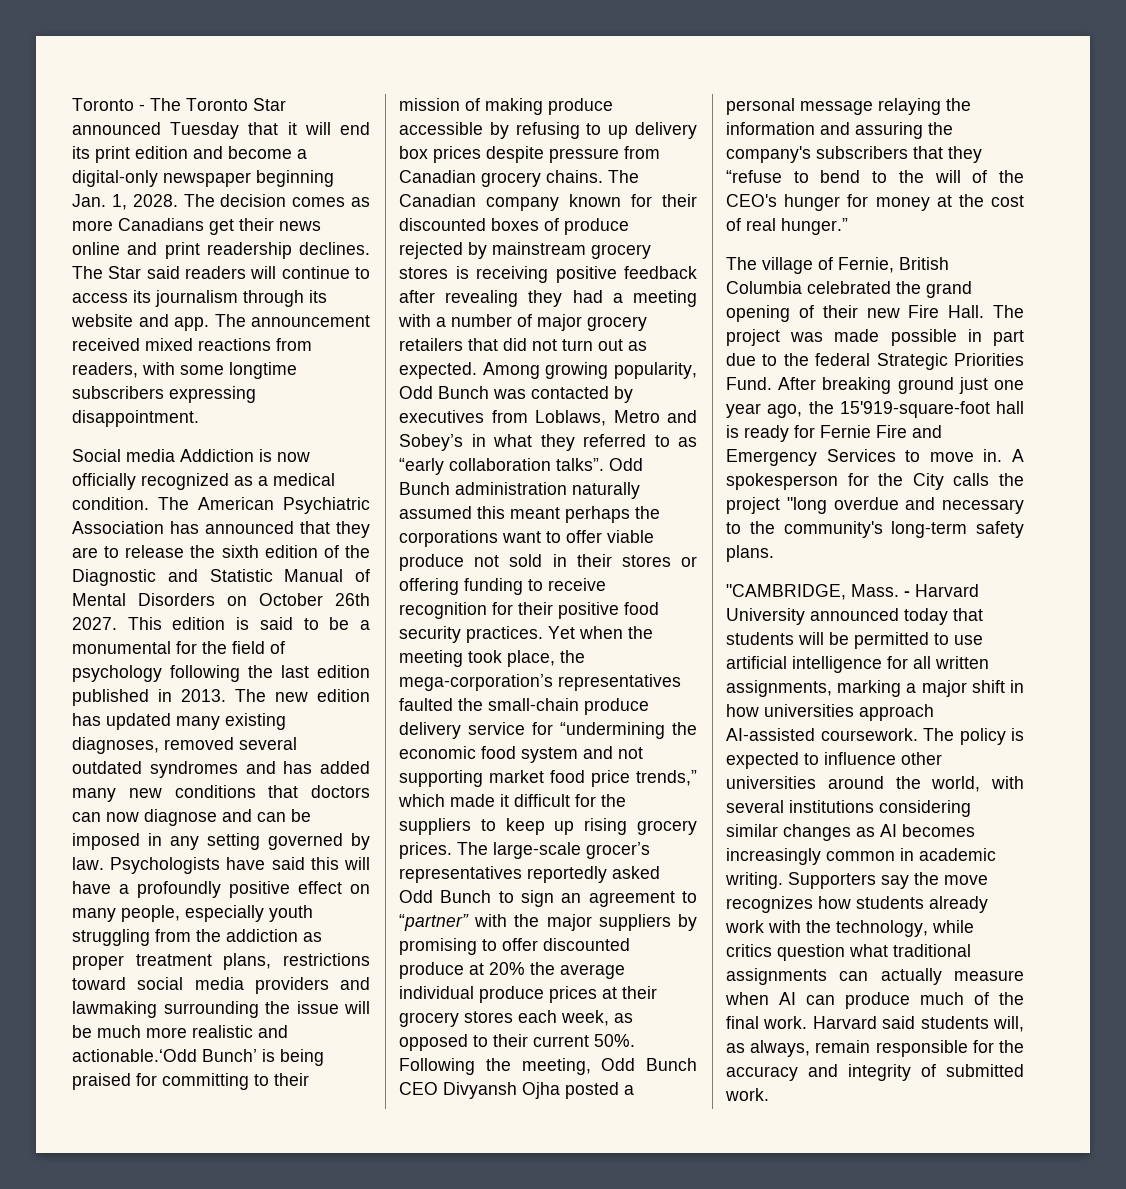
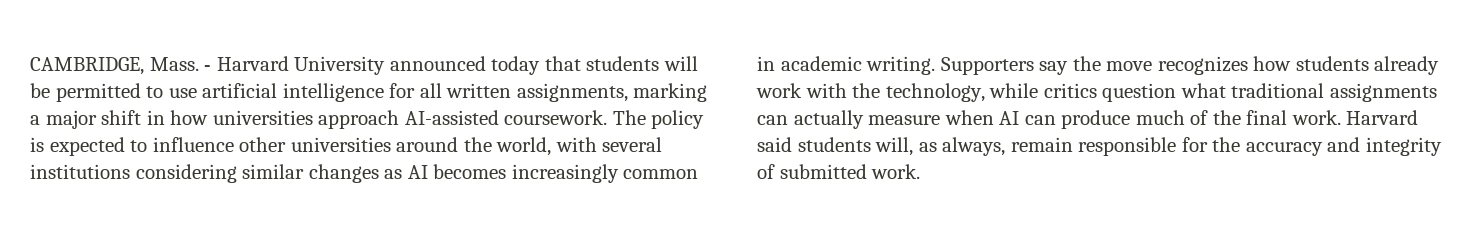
[72,98,286,111] [72,122,370,139] [72,146,307,163] [72,170,334,187] [72,194,370,210] [72,218,321,235] [72,242,370,259] [72,266,370,279] [72,290,327,307] [71,314,370,331] [72,338,312,351] [72,362,297,379] [72,386,256,403] [72,410,199,427] [72,449,310,462] [72,473,335,490] [72,497,370,514] [72,521,370,538] [72,545,370,558] [72,569,370,586] [72,593,370,606] [72,617,371,630] [72,641,285,654] [72,665,370,682] [72,689,370,706] [72,713,286,730] [72,737,297,754] [72,761,370,778] [72,785,370,802] [72,809,311,826] [72,833,370,850] [72,857,370,874] [72,881,370,898] [72,905,313,922] [72,929,322,946] [72,953,370,970] [72,977,370,994] [72,1001,370,1018] [72,1025,288,1038] [72,1049,324,1066] [72,1073,309,1090] [399,98,613,115] [399,122,697,139] [399,146,660,163] [399,170,639,187] [399,194,697,211] [399,218,629,235] [399,242,651,259] [399,266,697,283] [399,290,697,307] [398,314,647,331] [399,338,647,351] [399,362,697,379] [399,386,633,403] [399,410,697,426] [399,434,697,451] [399,458,643,475] [399,482,640,499] [399,506,660,523] [399,530,654,547] [399,554,697,571] [399,578,606,595] [399,602,659,619] [399,626,653,643] [399,650,585,667] [399,674,681,691] [399,698,649,715] [399,722,697,739] [399,746,643,763] [399,770,697,787] [398,794,626,807] [399,818,697,835] [399,842,650,859] [399,866,660,883] [399,890,697,907] [399,914,697,931] [399,938,630,955] [399,962,625,979] [399,986,657,1003] [399,1010,633,1027] [399,1034,635,1051] [399,1058,697,1075] [399,1082,634,1099] [726,98,971,115] [726,122,953,139] [726,146,982,163] [726,170,1024,183] [726,194,1024,211] [726,218,848,235] [726,257,949,274] [726,281,972,298] [726,305,1024,322] [726,329,1024,346] [726,353,1024,370] [726,377,1024,394] [726,401,1024,418] [726,425,942,442] [726,449,1024,466] [726,473,1024,490] [726,497,1024,514] [726,521,1024,538] [726,545,774,562] [726,584,846,600] Toronto - The Toronto Star announced Tuesday that it will end its print edition and become a digital-only newspaper beginning Jan. 1, 2028. The decision comes as more Canadians get their news online and print readership declines. The Star said readers will continue to access its journalism through its website and app. The announcement received mixed reactions from readers, with some longtime subscribers expressing disappointment. // Social media Addiction is now officially recognized as a medical condition. The American Psychiatric Association has announced that they are to release the sixth edition of the Diagnostic and Statistic Manual of Mental Disorders on October 26th 2027. This edition is said to be a monumental for the field of psychology following the last edition published in 2013. The new edition has updated many existing diagnoses, removed several outdated syndromes and has added many new conditions that doctors can now diagnose and can be imposed in any setting governed by law. Psychologists have said this will have a profoundly positive effect on many people, especially youth struggling from the addiction as proper treatment plans, restrictions toward social media providers and lawmaking surrounding the issue will be much more realistic and actionable.‘Odd Bunch’ is being praised for committing to their mission of making produce accessible by refusing to up delivery box prices despite pressure from Canadian grocery chains. The Canadian company known for their discounted boxes of produce rejected by mainstream grocery stores is receiving positive feedback after revealing they had a meeting with a number of major grocery retailers that did not turn out as expected. Among growing popularity, Odd Bunch was contacted by executives from Loblaws, Metro and Sobey’s in what they referred to as “early collaboration talks”. Odd Bunch administration naturally assumed this meant perhaps the corporations want to offer viable produce not sold in their stores or offering funding to receive recognition for their positive food security practices. Yet when the meeting took place, the mega-corporation’s representatives faulted the small-chain produce delivery service for “undermining the economic food system and not supporting market food price trends,” which made it difficult for the suppliers to keep up rising grocery prices. The large-scale grocer’s representatives reportedly asked Odd Bunch to sign an agreement to “partner” with the major suppliers by promising to offer discounted produce at 20% the average individual produce prices at their grocery stores each week, as opposed to their current 50%. Following the meeting, Odd Bunch CEO Divyansh Ojha posted a personal message relaying the information and assuring the company's subscribers that they “refuse to bend to the will of the CEO's hunger for money at the cost of real hunger.” // The village of Fernie, British Columbia celebrated the grand opening of their new Fire Hall. The project was made possible in part due to the federal Strategic Priorities Fund. After breaking ground just one year ago, the 15'919-square-foot hall is ready for Fernie Fire and Emergency Services to move in. A spokesperson for the City calls the project "long overdue and necessary to the community's long-term safety plans. // "CAMBRIDGE, -> [30,57,144,75] CAMBRIDGE,

